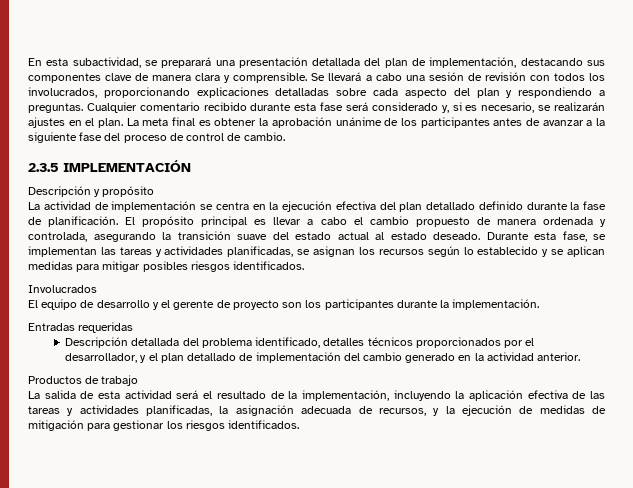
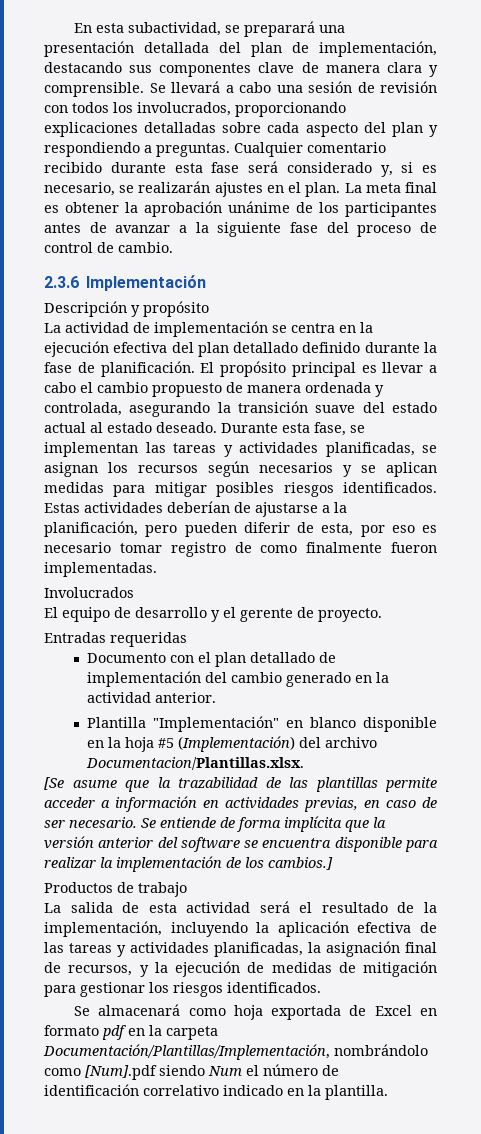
[28,160,191,172] 2.3.5 IMPLEMENTACIÓN -> [44,275,207,291] 2.3.6 Implementación
[463,246,539,255] lo establecido -> [259,462,333,473] necesarios
(305, 265) none -> [44,501,347,517] [44,521,437,537] [44,542,437,557] [44,562,157,577] Estas actividades deberían de ajustarse a la planificación, pero pueden diferir de esta, por eso es necesario tomar registro de como finalmente fueron implementadas.
[232,299,540,310] [28,322,134,333] [65,337,535,348] [65,353,147,363] proyecto son los participantes durante la implementación. // Entradas requeridas // Descripción detallada del problema identificado, detalles técnicos proporcionados por el desarrollador, y -> [318,608,382,622] [44,632,187,647] [86,653,194,663] proyecto. // Entradas requeridas // Documento con
(581, 356) none -> [86,716,437,732] [86,736,377,752] [85,757,304,770] [44,777,437,792] [44,796,437,812] [44,816,386,832] [44,836,438,852] [44,856,333,872] // Plantilla "Implementación" en blanco disponible en la hoja #5 (Implementación) del archivo Documentacion/Plantillas.xlsx. // [Se asume que la trazabilidad de las plantillas permite acceder a información en actividades previas, en caso de ser necesario. Se entiende de forma implícita que la versión anterior del software se encuentra disponible para realizar la implementación de los cambios.]
[301,406,352,414] adecuada -> [405,942,437,953] final
(300, 424) none -> [73,1004,437,1020] [44,1025,218,1040] [43,1044,428,1060] [44,1064,339,1080] [44,1084,388,1100] // Se almacenará como hoja exportada de Excel en formato pdf en la carpeta Documentación/Plantillas/Implementación, nombrándolo como [Num].pdf siendo Num el número de identificación correlativo indicado en la plantilla.

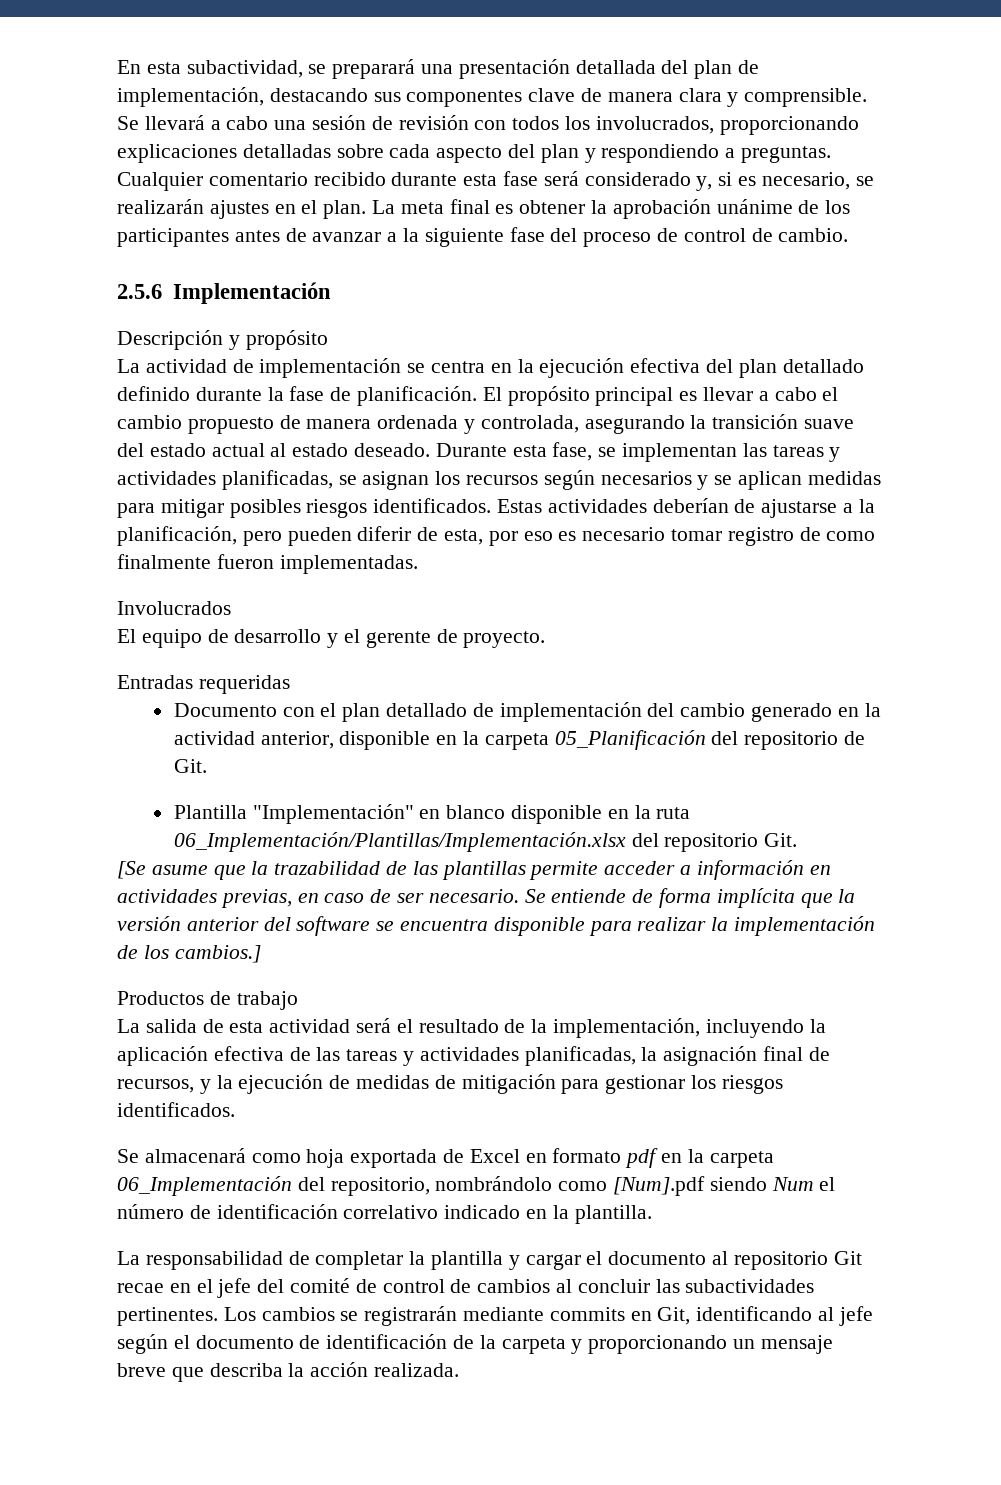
[44,276,79,288] 2.3.6 -> [117,284,162,299] 2.5.6
[154,692,216,703] anterior. -> [260,730,865,750] [173,759,207,773] anterior, disponible en la carpeta 05_Planificación del repositorio de Git.
[124,736,377,752] [85,757,304,770] hoja #5 (Implementación) del archivo Documentacion/Plantillas.xlsx. -> [656,807,691,819] [173,832,798,852] ruta 06_Implementación/Plantillas/Implementación.xlsx del repositorio Git.
[43,1044,330,1060] Documentación/Plantillas/Implementación, -> [117,1176,430,1196] 06_Implementación del repositorio,
(388, 1092) none -> [117,1251,862,1270] [117,1278,815,1298] [117,1306,873,1326] [117,1334,833,1354] [117,1362,460,1382] // La responsabilidad de completar la plantilla y cargar el documento al repositorio Git recae en el jefe del comité de control de cambios al concluir las subactividades pertinentes. Los cambios se registrarán mediante commits en Git, identificando al jefe según el documento de identificación de la carpeta y proporcionando un mensaje breve que describa la acción realizada.

